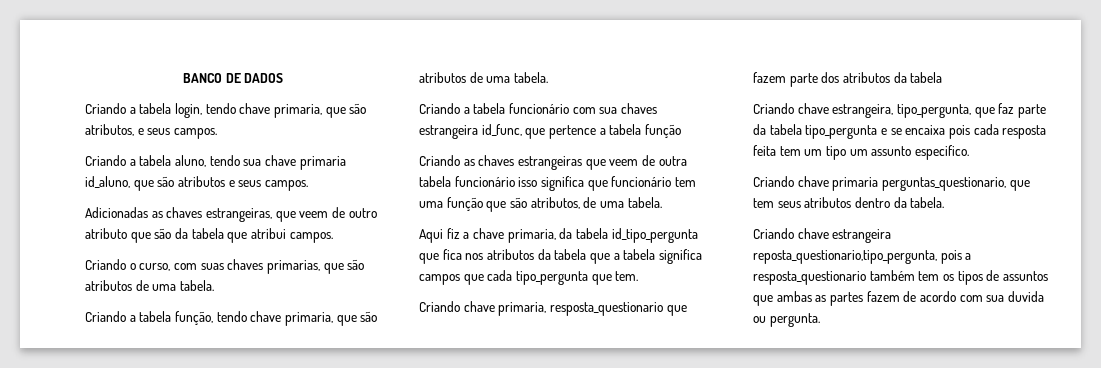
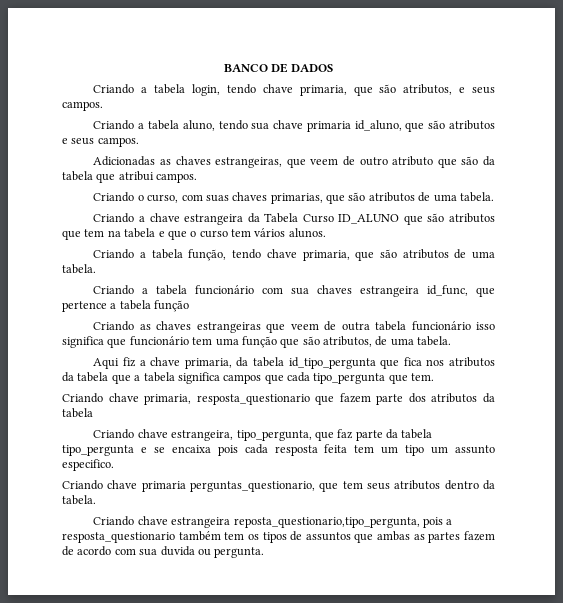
(214, 285) none -> [93,213,495,225] [62,228,326,240] // Criando a chave estrangeira da Tabela Curso ID_ALUNO que são atributos que tem na tabela e que o curso tem vários alunos.

